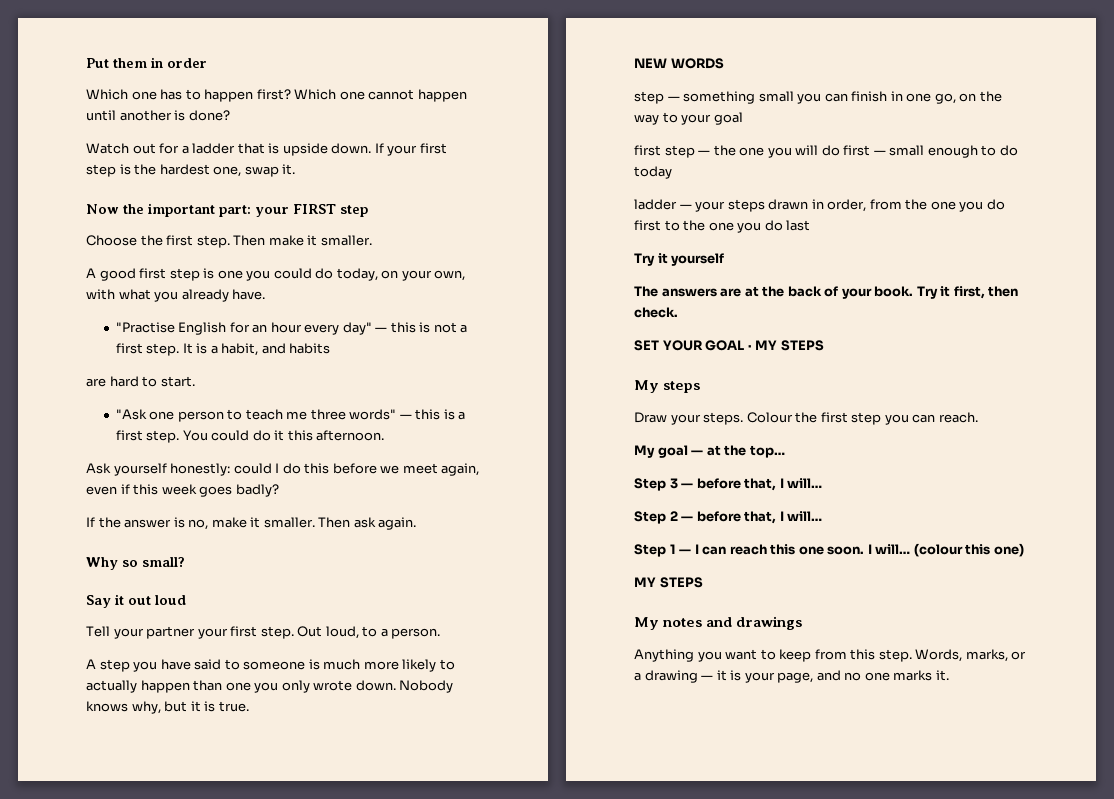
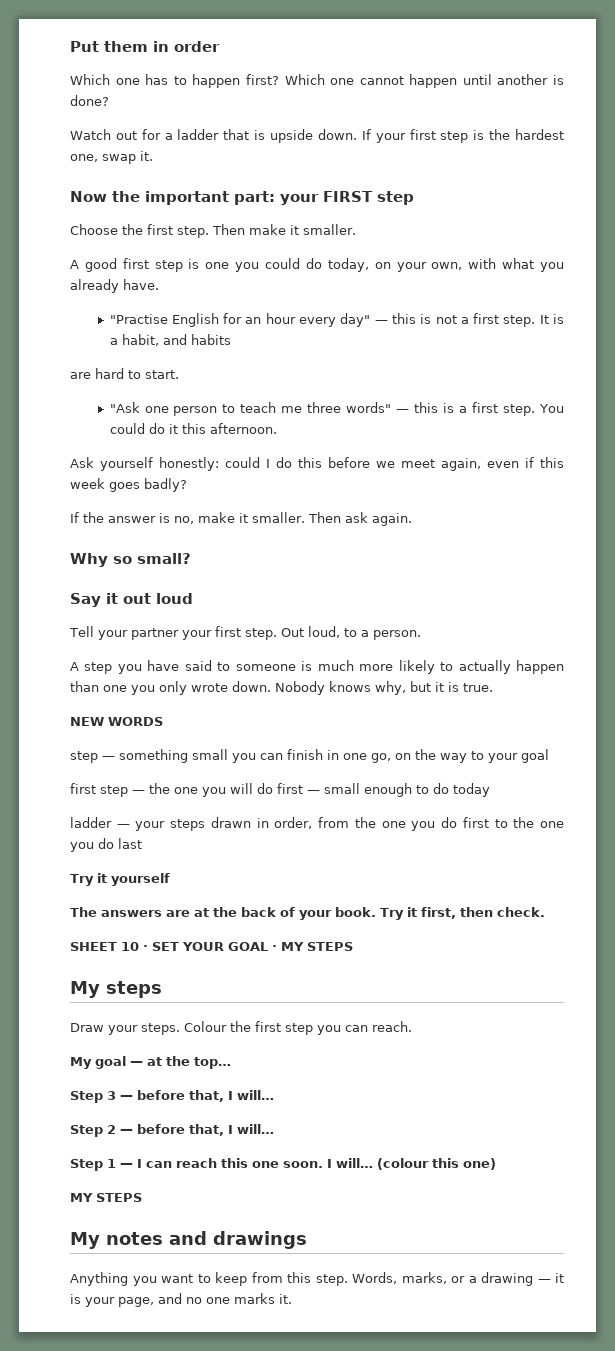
(678, 312) none -> [70,942,148,951] SHEET 10 ·

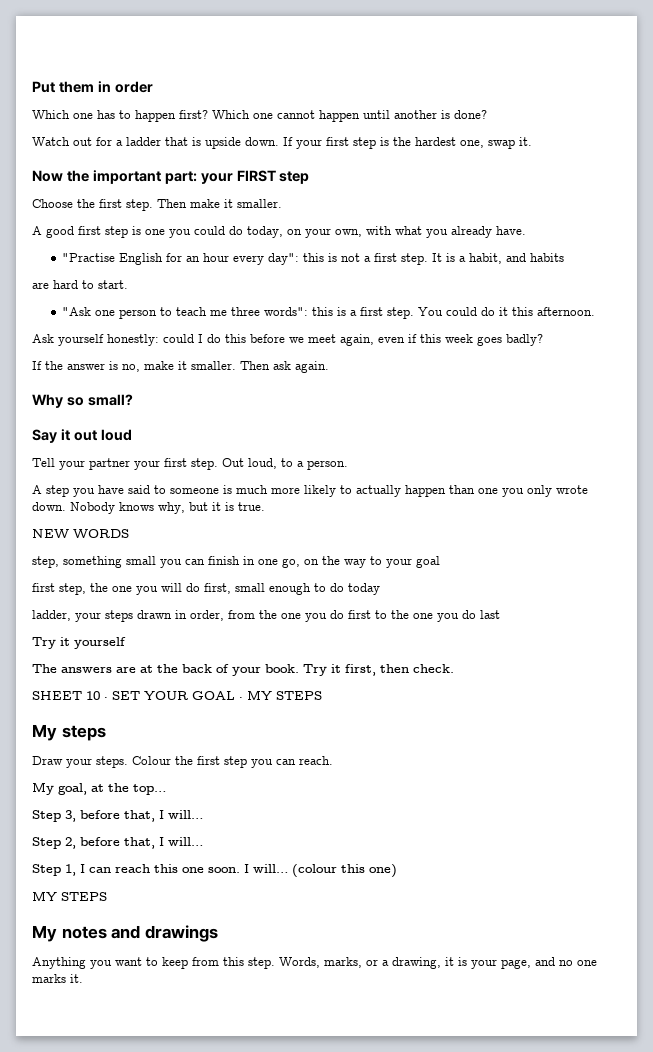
[340,313,388,327] day" — -> [268,253,300,265] day":
[346,402,410,413] words" — -> [264,307,309,316] words":
[70,751,115,763] step — -> [32,556,59,568] step,
[100,785,145,797] step — -> [59,583,86,595] step,
[277,783,320,794] first — -> [204,583,231,594] first,
[70,817,130,828] ladder — -> [32,610,71,621] ladder,
[95,1056,143,1069] goal — -> [58,783,87,795] goal,
[107,1090,274,1102] [70,1124,274,1137] [70,1159,133,1171] 3 — before that, I will… // Step 2 — before that, I will… // Step 1 — -> [65,810,203,822] [32,837,203,849] [32,864,76,876] 3, before that, I will… // Step 2, before that, I will… // Step 1,
[481,1272,551,1286] drawing — -> [392,957,441,969] drawing,

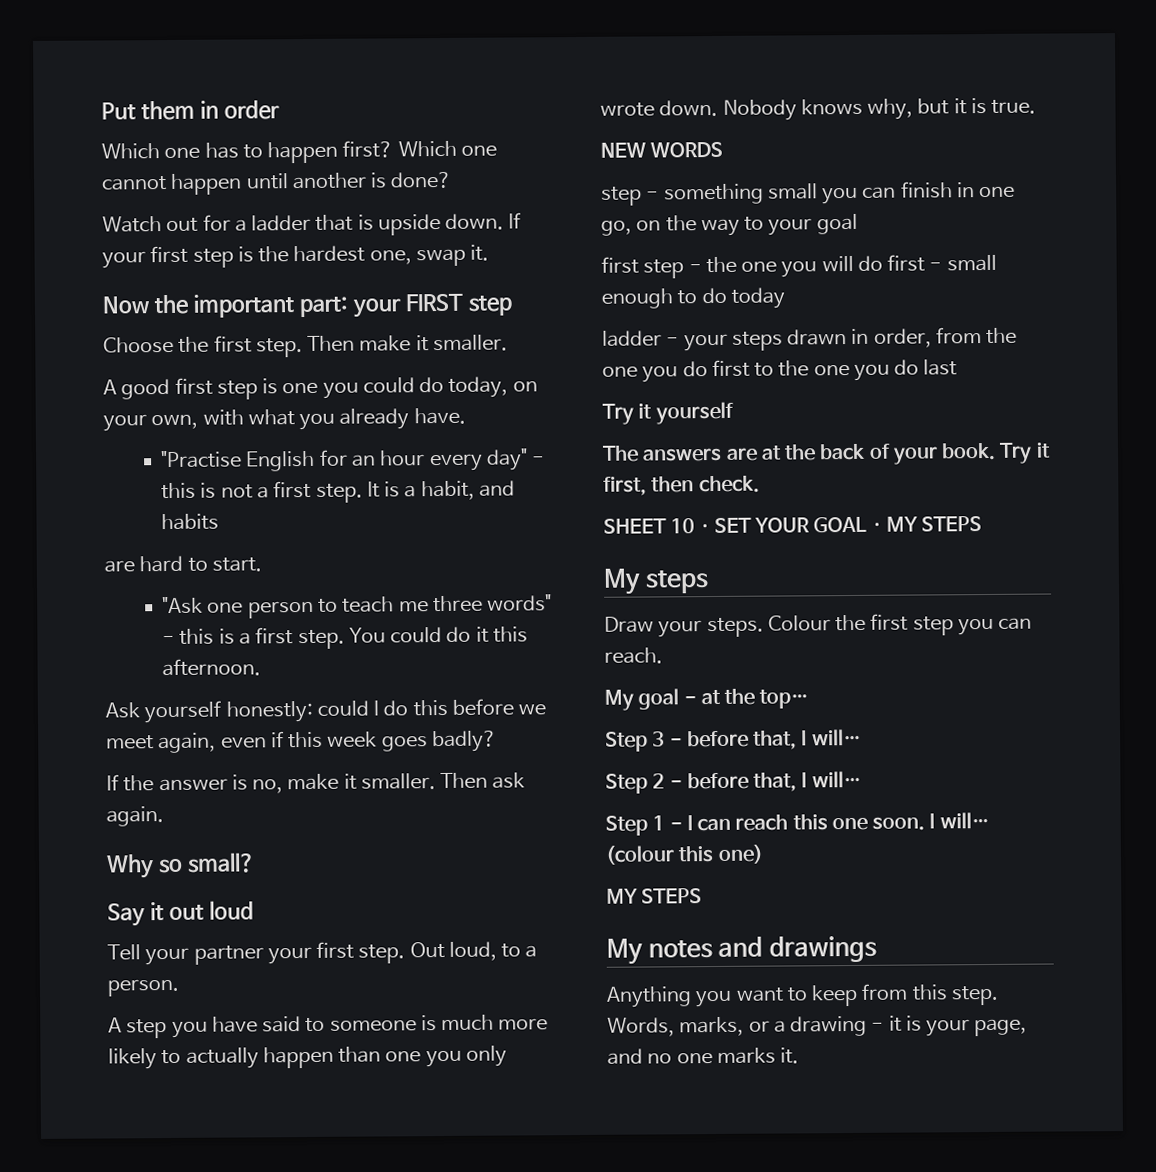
[268,253,300,265] day": -> [485,448,546,471] day" -
[264,307,309,316] words": -> [487,594,553,612] [162,635,176,645] words" -
[32,556,59,568] step, -> [601,186,660,206] step -
[59,583,86,595] step, -> [643,259,702,279] step -
[204,583,231,594] first, -> [887,254,943,272] first -
[32,610,71,621] ladder, -> [602,330,680,347] ladder -
[58,783,87,795] goal, -> [638,688,697,710] goal -
[65,810,203,822] [32,837,203,849] [32,864,76,876] 3, before that, I will… // Step 2, before that, I will… // Step 1, -> [652,728,862,750] [605,770,862,794] [605,815,683,836] 3 - before that, I will… // Step 2 - before that, I will… // Step 1 -
[392,957,441,969] drawing, -> [790,1015,885,1037] drawing -

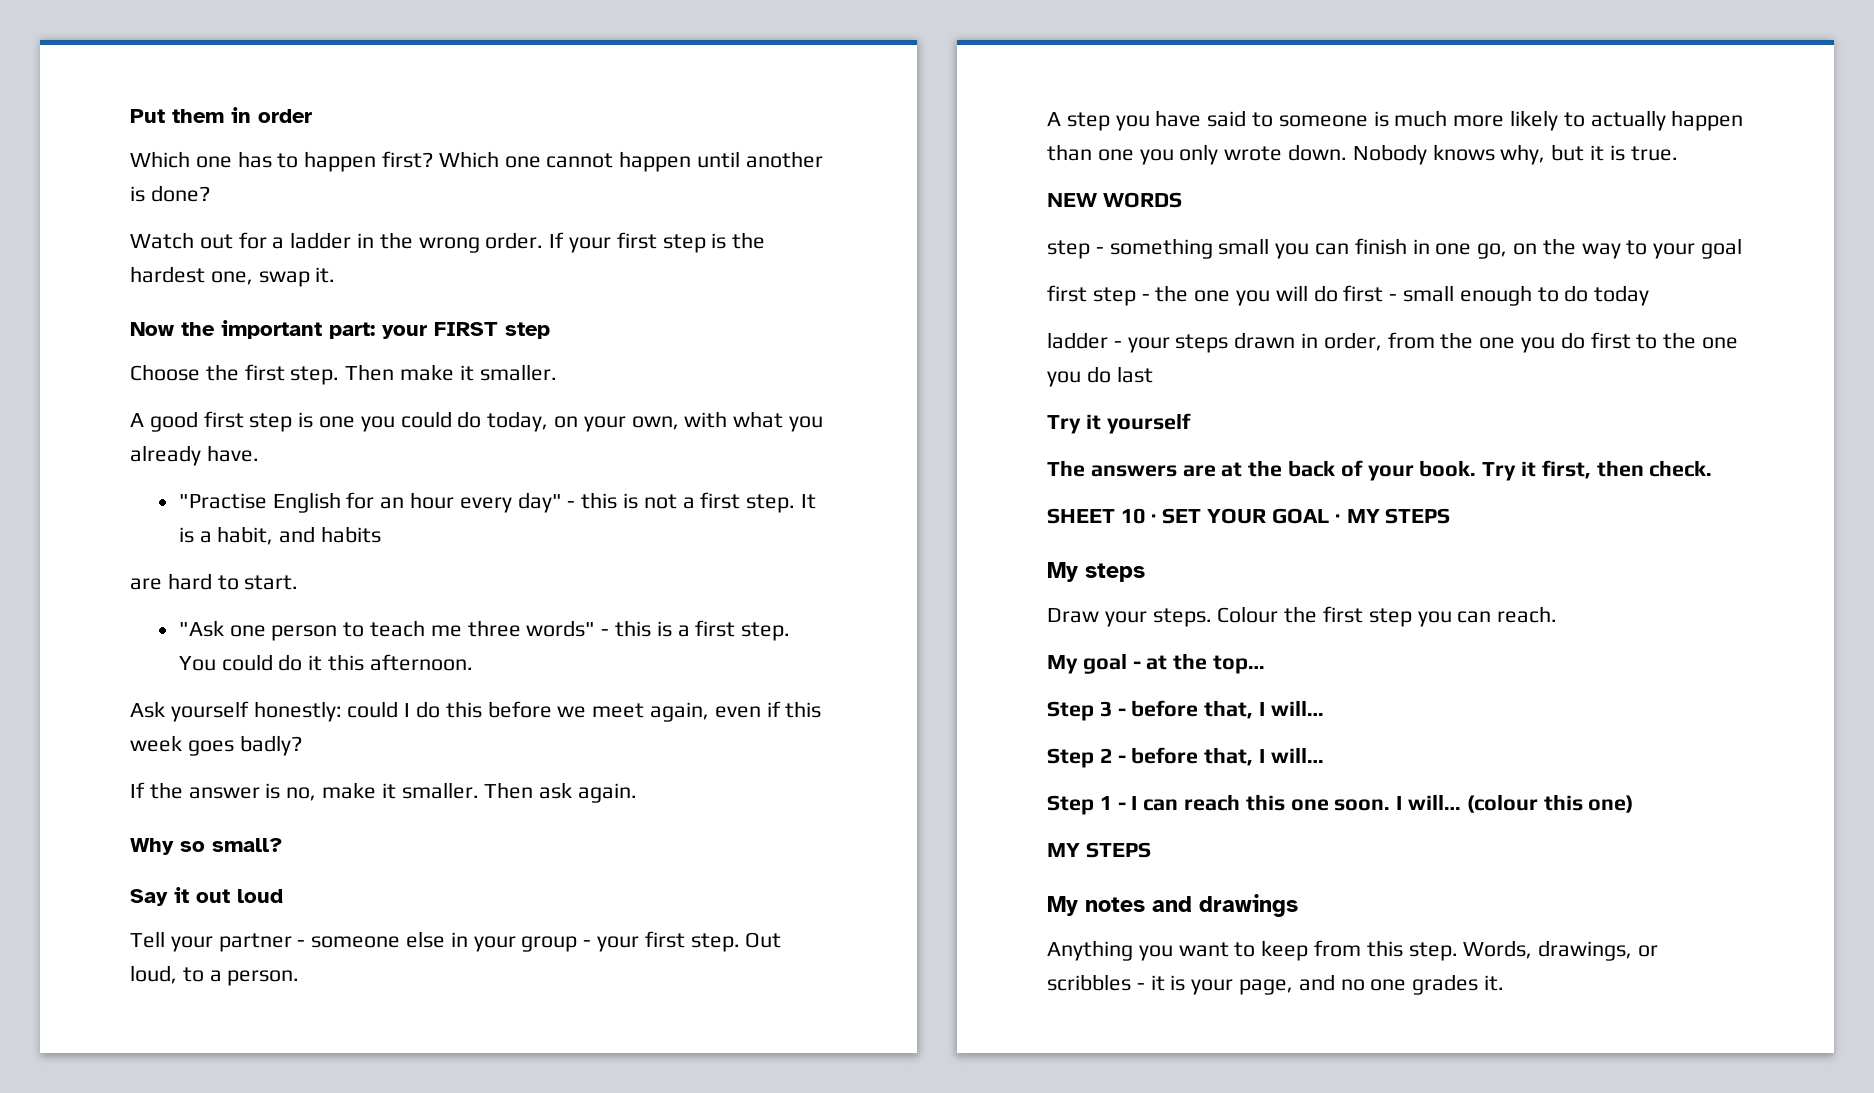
[315,213,505,236] that is upside down. -> [357,232,544,253] in the wrong order.
(264, 955) none -> [297,931,592,952] - someone else in your group -
[679,1015,868,1037] marks, or a drawing -> [1538,940,1659,961] [1047,974,1131,991] drawings, or scribbles
[716,1047,776,1064] marks -> [1412,974,1479,995] grades

